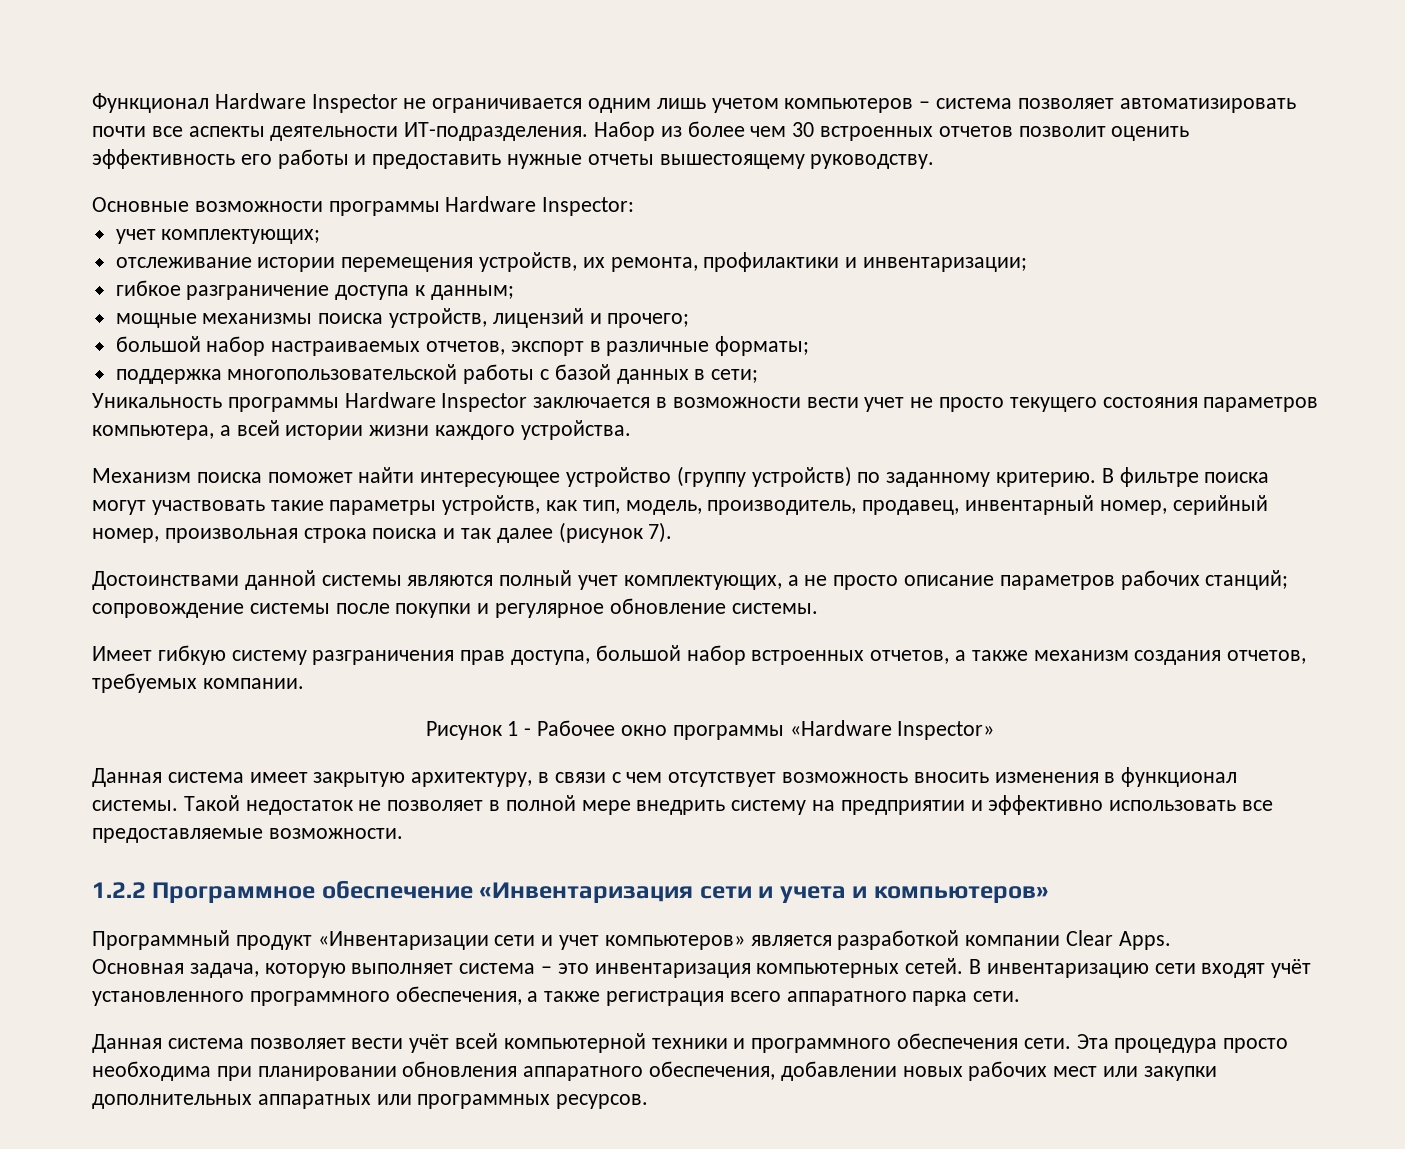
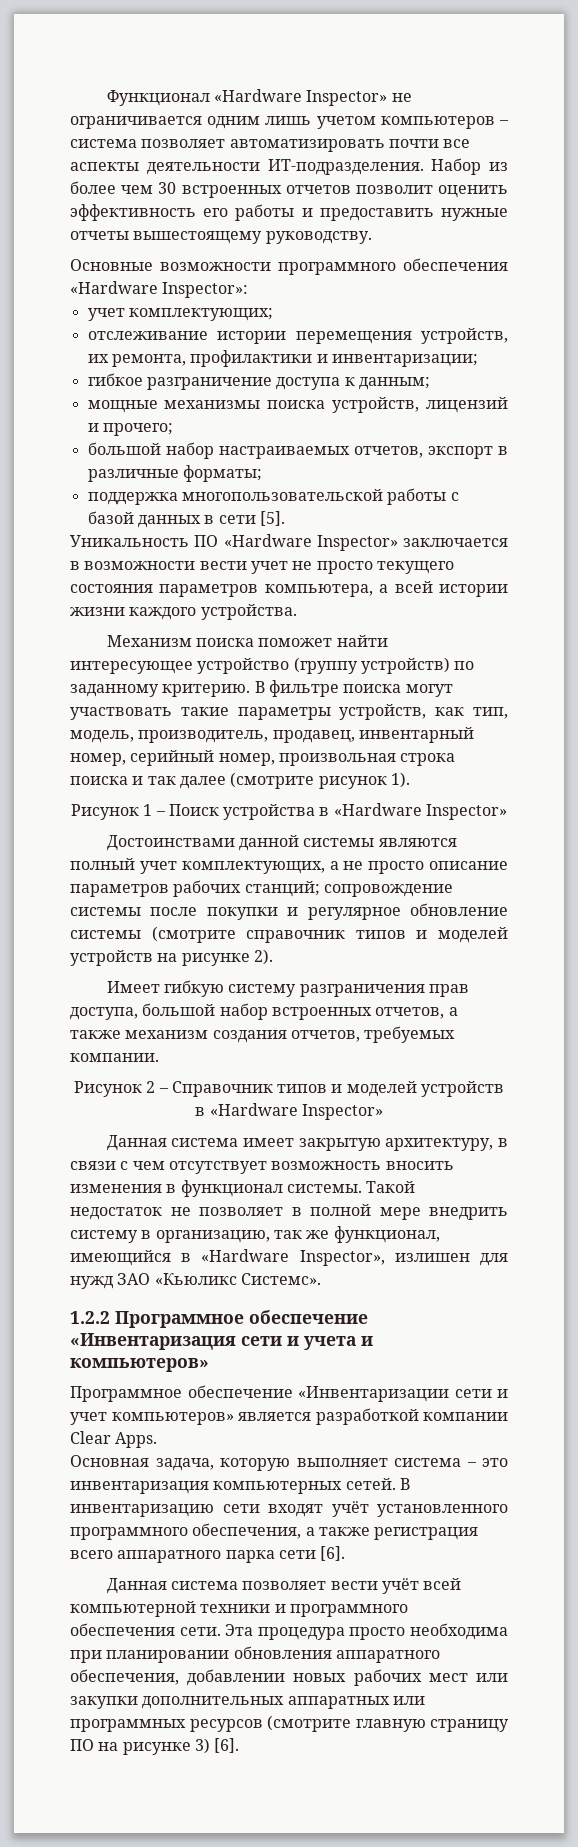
[214,93,398,113] Hardware Inspector -> [213,89,388,106] «Hardware Inspector»
[328,196,635,216] программы Hardware Inspector: -> [278,258,508,275] [70,281,249,298] программного обеспечения «Hardware Inspector»:
[711,369,759,383] сети; -> [218,511,285,526] сети [5].
[227,392,528,412] программы Hardware Inspector -> [194,534,398,551] ПО «Hardware Inspector»
[558,522,673,543] (рисунок 7). -> [230,772,410,789] [70,803,508,820] (смотрите рисунок 1). // Рисунок 1 – Поиск устройства в «Hardware Inspector»
[731,603,818,614] системы. -> [70,926,509,943] [70,949,273,966] системы (смотрите справочник типов и моделей устройств на рисунке 2).
[507,720,784,740] 1 - Рабочее окно программы -> [146,1081,505,1097] [195,1107,206,1116] 2 – Справочник типов и моделей устройств в
[812,795,1274,815] [92,828,403,843] на предприятии и эффективно использовать все предоставляемые возможности. -> [141,1226,440,1243] [70,1249,508,1266] [70,1273,321,1289] в организацию, так же функционал, имеющийся в «Hardware Inspector», излишен для нужд ЗАО «Кьюликс Системс».
[92,930,312,950] Программный продукт -> [70,1385,293,1402] Программное обеспечение
[973,991,1021,1002] сети. -> [278,1546,346,1561] сети [6].
[556,1094,649,1109] ресурсов. -> [189,1715,509,1732] [70,1738,240,1755] ресурсов (смотрите главную страницу ПО на рисунке 3) [6].

